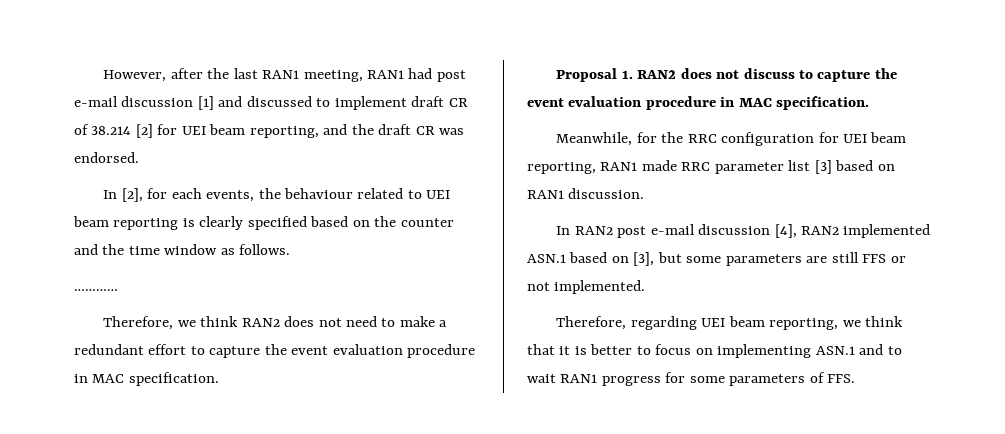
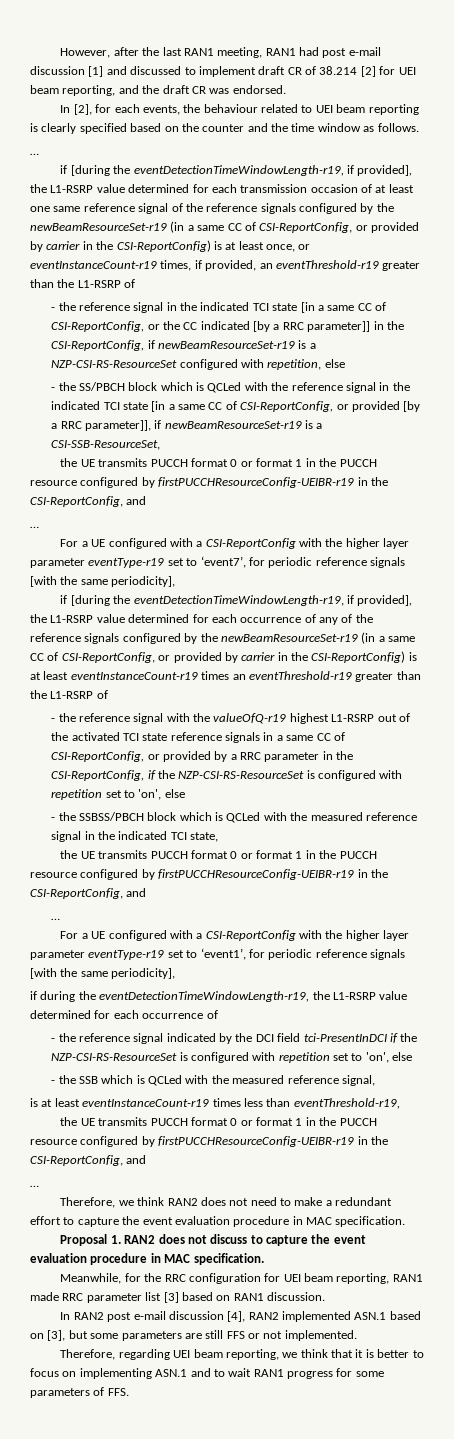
[74,289,118,291] ………… -> [30,153,39,155] [60,165,413,176] [30,184,414,193] [30,203,394,214] [30,221,419,233] [30,240,311,252] [30,260,421,271] [30,279,136,288] [51,302,387,313] [51,321,404,332] [51,340,316,351] [51,359,345,370] [51,382,410,393] [51,401,421,412] [51,420,323,431] [51,440,161,450] [60,458,377,467] [30,477,388,488] [30,496,147,507] [30,526,39,528] [60,538,410,549] [30,556,405,568] [30,576,176,587] [60,595,413,606] [30,614,373,625] [30,632,415,644] [30,651,417,663] [30,671,421,682] [30,690,108,699] [51,713,410,724] [51,732,345,743] [51,751,354,762] [51,770,403,781] [51,789,185,800] [51,812,417,823] [51,831,219,842] [60,850,377,859] [30,869,388,880] [30,888,147,899] [51,918,61,920] [60,930,410,941] [30,948,405,960] [30,968,176,979] [30,991,408,1002] [30,1010,218,1019] [51,1033,418,1044] [51,1052,413,1063] [51,1075,375,1086] [30,1098,400,1109] [60,1117,377,1126] [30,1136,388,1147] [30,1155,147,1166] [30,1185,39,1187] … // if [during the eventDetectionTimeWindowLength-r19, if provided], the L1-RSRP value determined for each transmission occasion of at least one same reference signal of the reference signals configured by the newBeamResourceSet-r19 (in a same CC of CSI-ReportConfig, or provided by carrier in the CSI-ReportConfig) is at least once, or eventInstanceCount-r19 times, if provided, an eventThreshold-r19 greater than the L1-RSRP of // - the reference signal in the indicated TCI state [in a same CC of CSI-ReportConfig, or the CC indicated [by a RRC parameter]] in the CSI-ReportConfig, if newBeamResourceSet-r19 is a NZP-CSI-RS-ResourceSet configured with repetition, else // - the SS/PBCH block which is QCLed with the reference signal in the indicated TCI state [in a same CC of CSI-ReportConfig, or provided [by a RRC parameter]], if newBeamResourceSet-r19 is a CSI-SSB-ResourceSet, // the UE transmits PUCCH format 0 or format 1 in the PUCCH resource configured by firstPUCCHResourceConfig-UEIBR-r19 in the CSI-ReportConfig, and // … // For a UE configured with a CSI-ReportConfig with the higher layer parameter eventType-r19 set to ‘event7’, for periodic reference signals [with the same periodicity], // if [during the eventDetectionTimeWindowLength-r19, if provided], the L1-RSRP value determined for each occurrence of any of the reference signals configured by the newBeamResourceSet-r19 (in a same CC of CSI-ReportConfig, or provided by carrier in the CSI-ReportConfig) is at least eventInstanceCount-r19 times an eventThreshold-r19 greater than the L1-RSRP of // - the reference signal with the valueOfQ-r19 highest L1-RSRP out of the activated TCI state reference signals in a same CC of CSI-ReportConfig, or provided by a RRC parameter in the CSI-ReportConfig, if the NZP-CSI-RS-ResourceSet is configured with repetition set to 'on', else // - the SSBSS/PBCH block which is QCLed with the measured reference signal in the indicated TCI state, // the UE transmits PUCCH format 0 or format 1 in the PUCCH resource configured by firstPUCCHResourceConfig-UEIBR-r19 in the CSI-ReportConfig, and // … // For a UE configured with a CSI-ReportConfig with the higher layer parameter eventType-r19 set to ‘event1’, for periodic reference signals [with the same periodicity], // if during the eventDetectionTimeWindowLength-r19, the L1-RSRP value determined for each occurrence of // - the reference signal indicated by the DCI field tci-PresentInDCI if the NZP-CSI-RS-ResourceSet is configured with repetition set to 'on', else // - the SSB which is QCLed with the measured reference signal, // is at least eventInstanceCount-r19 times less than eventThreshold-r19, // the UE transmits PUCCH format 0 or format 1 in the PUCCH resource configured by firstPUCCHResourceConfig-UEIBR-r19 in the CSI-ReportConfig, and // …

